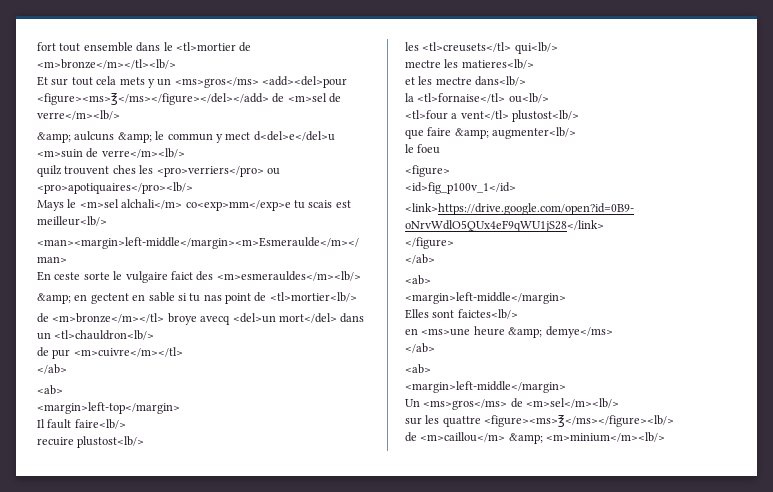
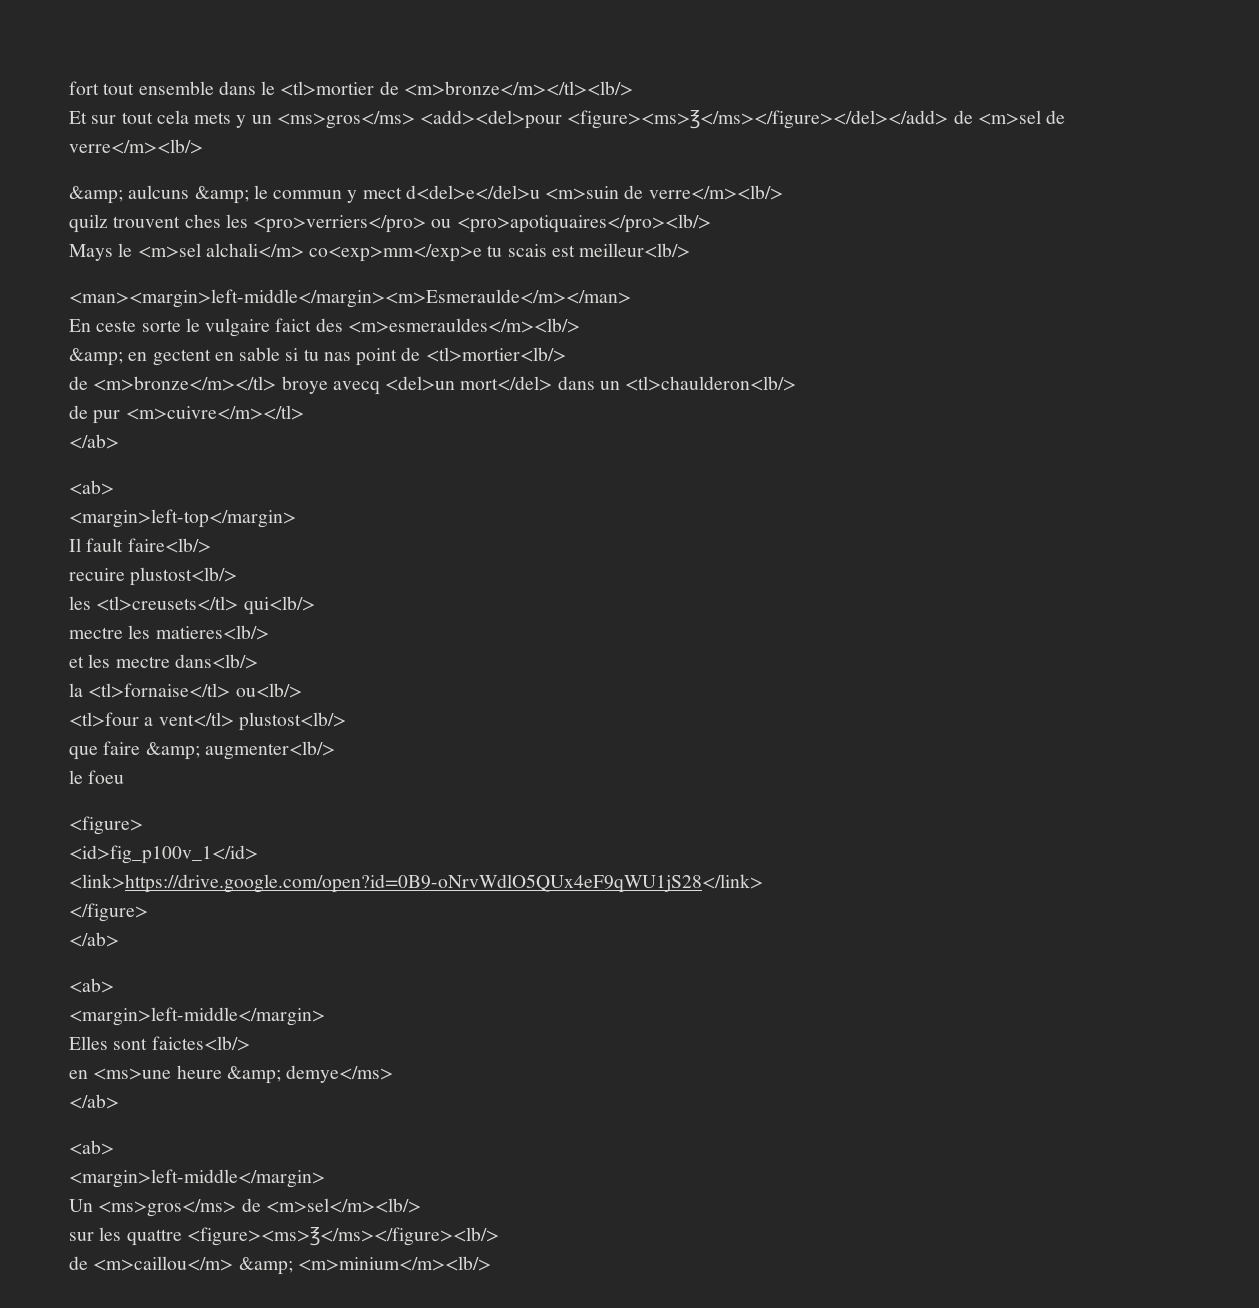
[54,330,155,340] <tl>chauldron<lb/> -> [625,376,797,391] <tl>chaulderon<lb/>

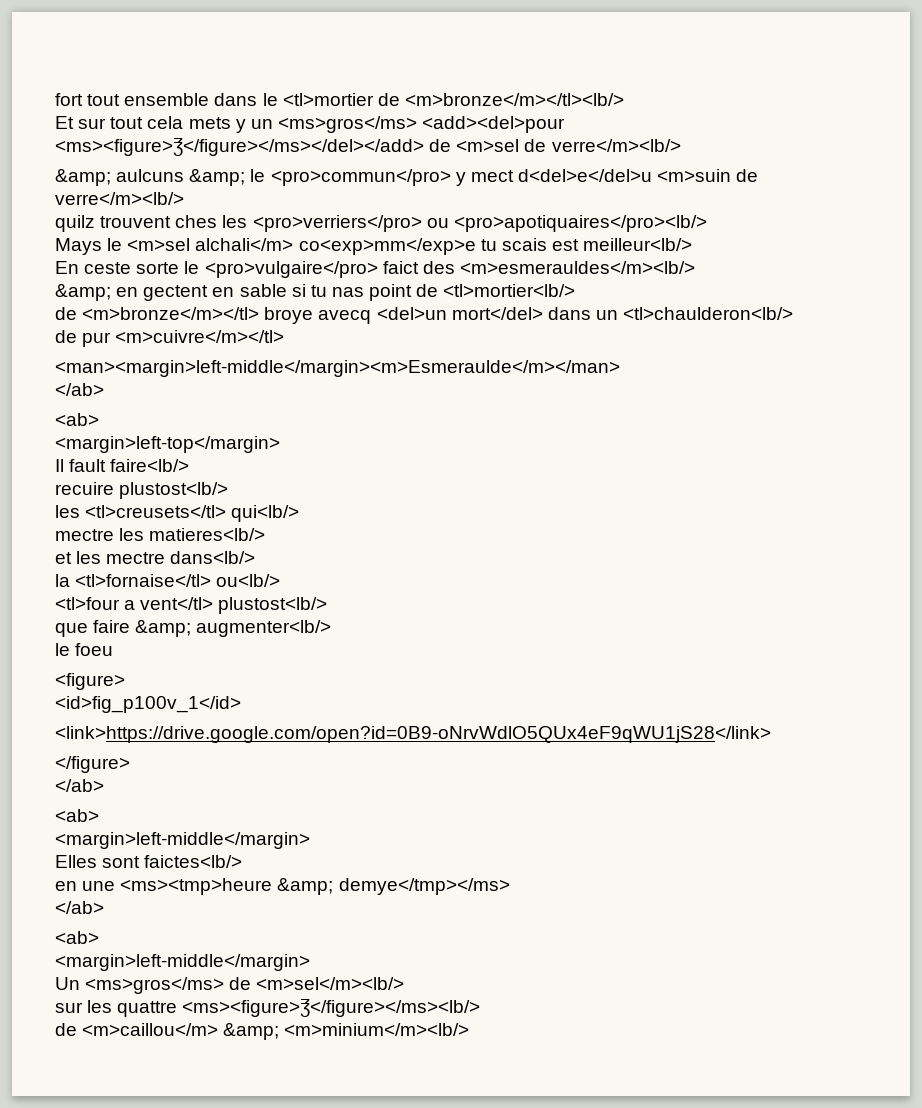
[567,110,949,129] <figure><ms>℥</ms></figure></del></add> -> [55,138,424,156] <ms><figure>℥</figure></ms></del></add>
[273,190,343,199] commun -> [270,169,451,186] <pro>commun</pro>
[69,289,631,308] // <man><margin>left-middle</margin><m>Esmeraulde</m></man> -> (693, 244) none
[205,318,271,337] vulgaire -> [204,261,378,278] <pro>vulgaire</pro>
(304, 412) none -> [55,360,620,377] // <man><margin>left-middle</margin><m>Esmeraulde</m></man>
[93,1065,394,1084] <ms>une heure &amp; demye</ms> -> [82,878,510,895] une <ms><tmp>heure &amp; demye</tmp></ms>
[186,1227,499,1246] <figure><ms>℥</ms></figure><lb/> -> [182,999,481,1017] <ms><figure>℥</figure></ms><lb/>

